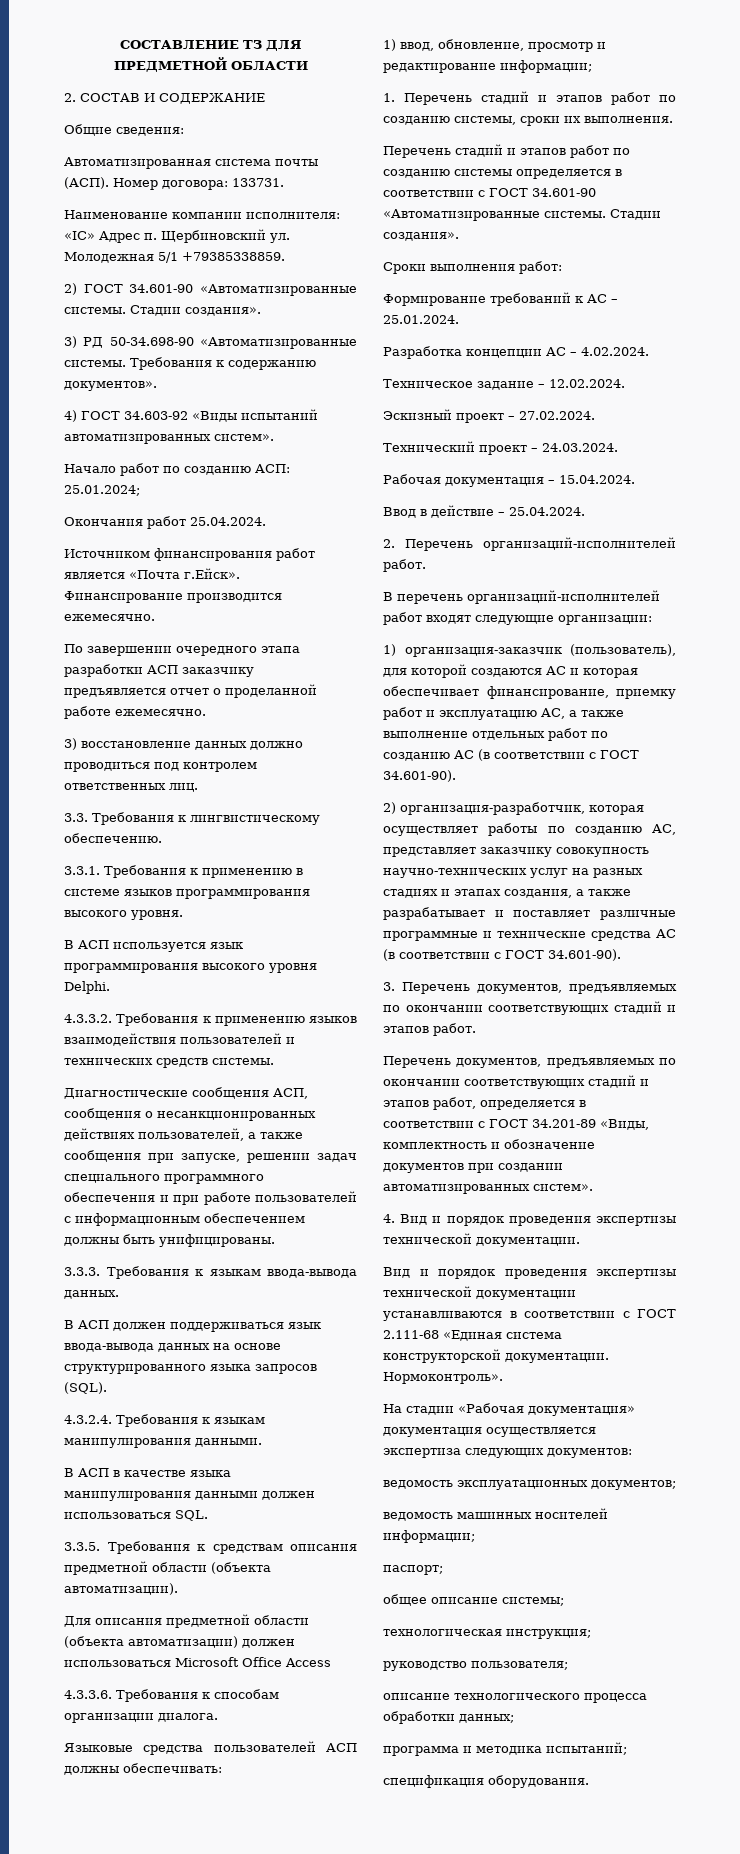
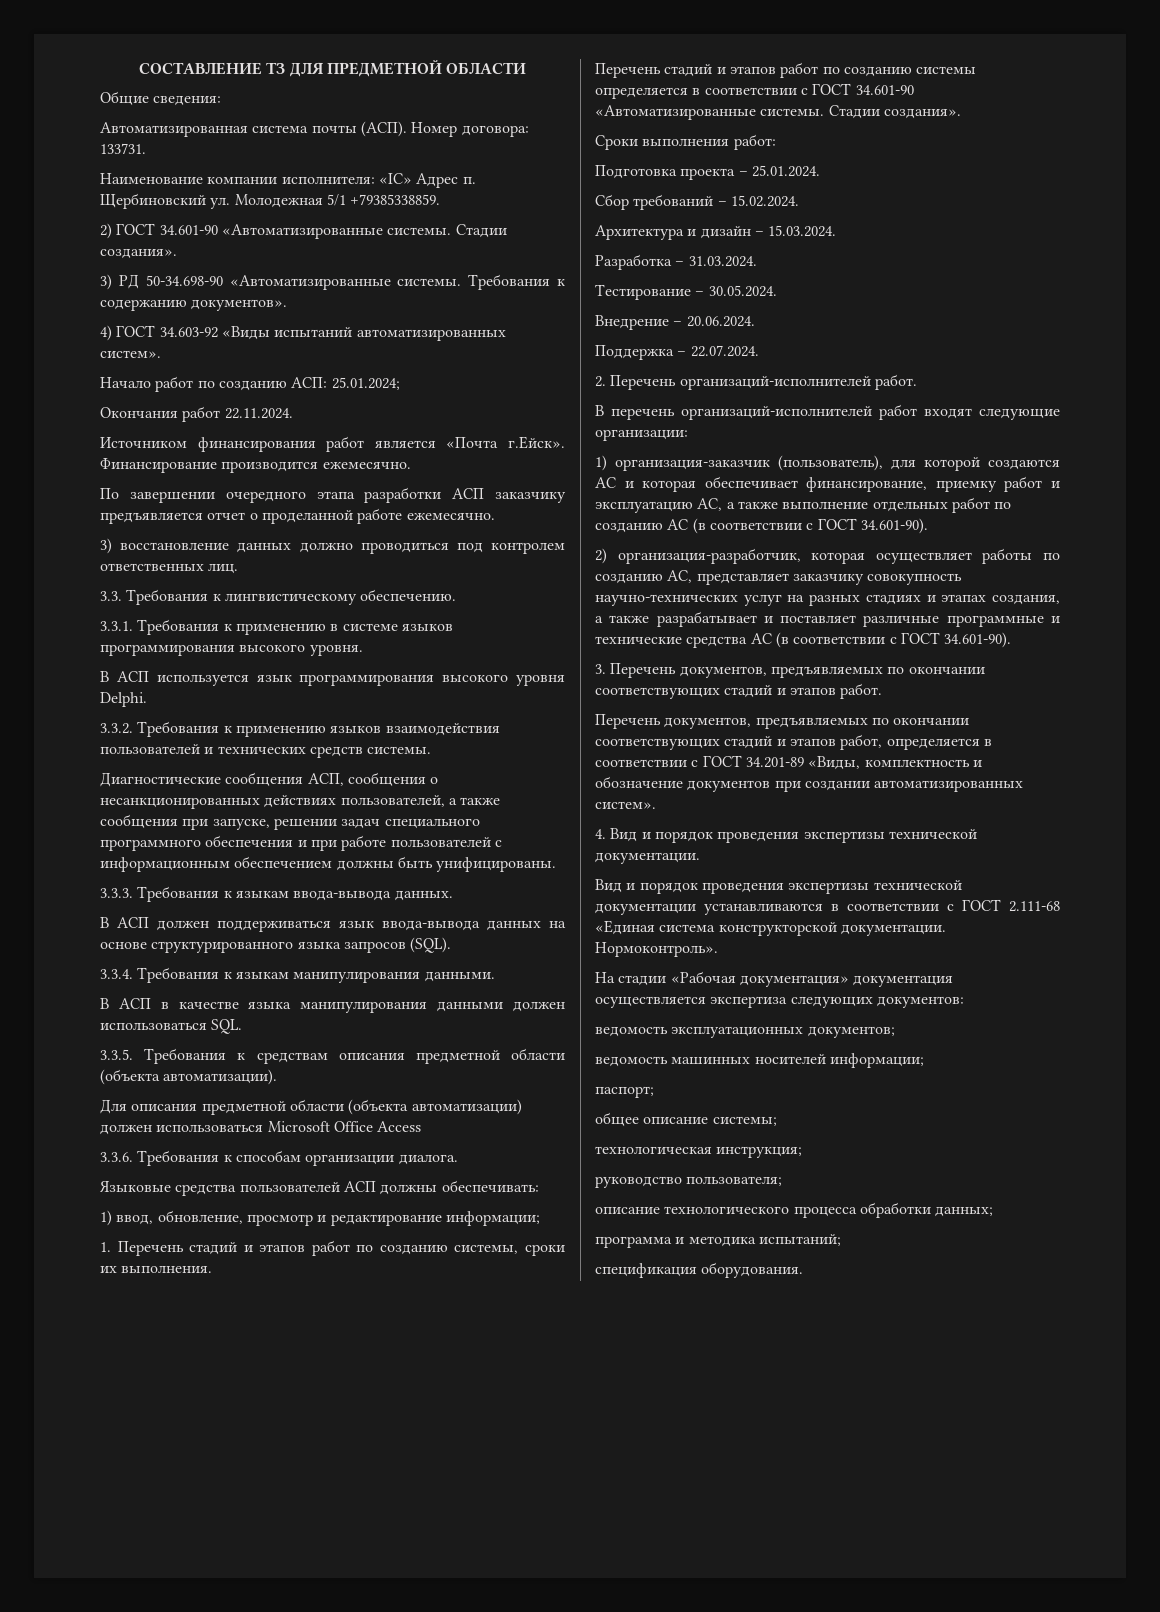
[64,93,265,104] // 2. СОСТАВ И СОДЕРЖАНИЕ -> (527, 68) none
[190,517,266,526] 25.04.2024. -> [224,408,293,419] 22.11.2024.
[64,1014,112,1023] 4.3.3.2. -> [100,723,133,734] 3.3.2.
[64,1415,112,1424] 4.3.2.4. -> [100,969,133,979] 3.3.4.
[64,1690,112,1699] 4.3.3.6. -> [100,1152,133,1162] 3.3.6.
[383,292,618,306] [383,315,459,324] [383,346,649,359] [383,379,625,390] [383,409,595,423] [383,441,618,455] [383,474,635,487] [383,505,585,518] Формирование требований к АС – 25.01.2024. // Разработка концепции АС – 4.02.2024. // Техническое задание – 12.02.2024. // Эскизный проект – 27.02.2024. // Технический проект – 24.03.2024. // Рабочая документация – 15.04.2024. // Ввод в действие – 25.04.2024. -> [595,165,820,180] [595,194,799,210] [595,225,837,240] [595,254,757,270] [595,284,777,300] [595,315,755,330] [595,345,759,360] Подготовка проекта – 25.01.2024. // Сбор требований – 15.02.2024. // Архитектура и дизайн – 15.03.2024. // Разработка – 31.03.2024. // Тестирование – 30.05.2024. // Внедрение – 20.06.2024. // Поддержка – 22.07.2024.

